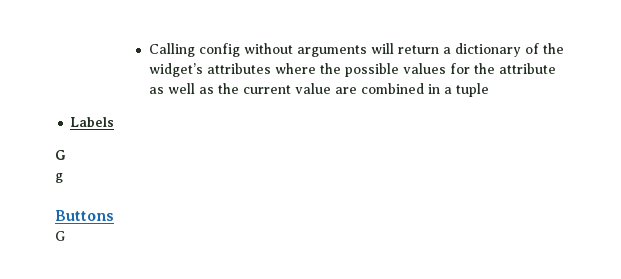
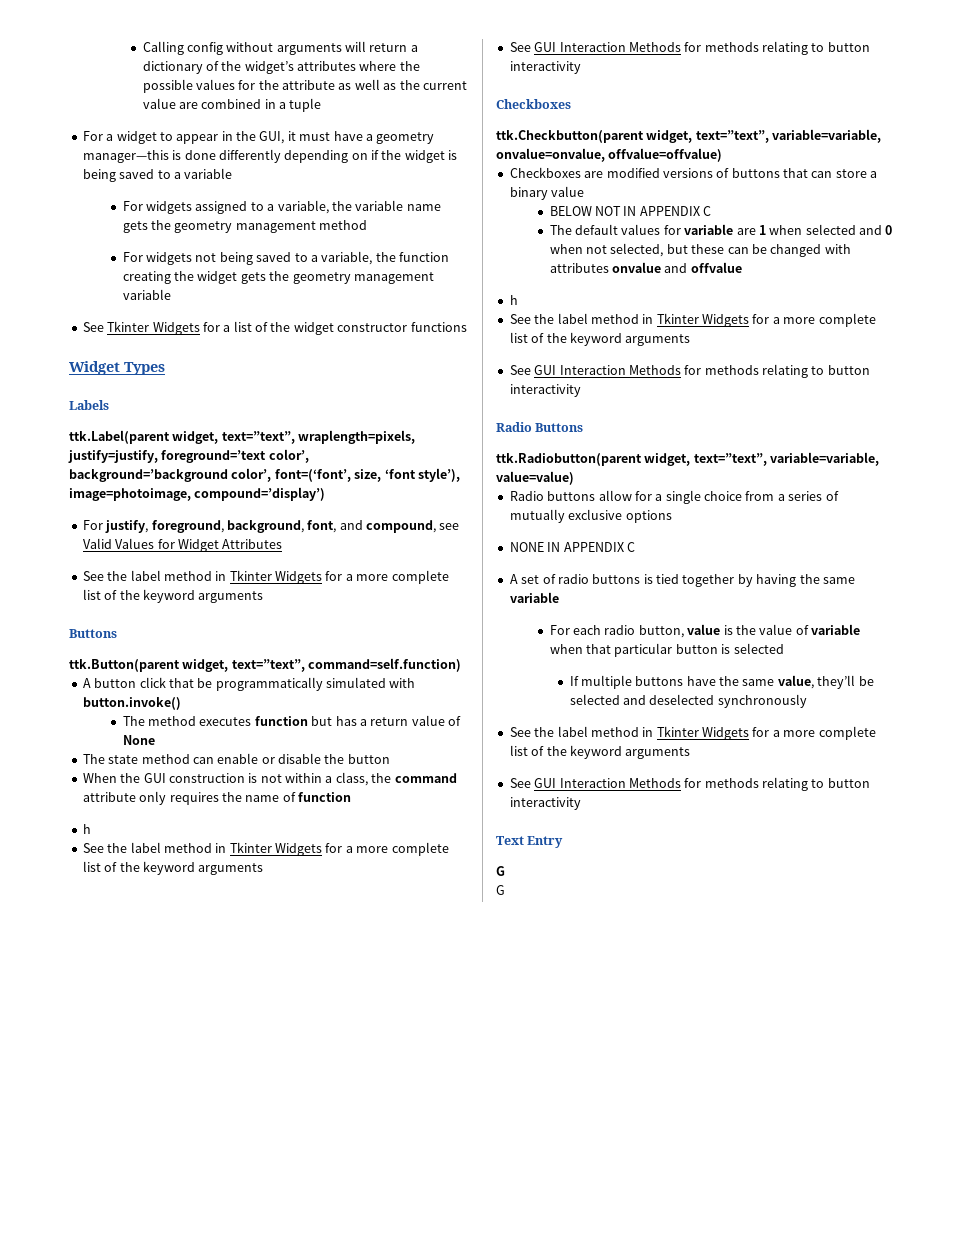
[70,117,115,127] [55,150,66,160] [55,173,63,183] [55,210,114,221] Labels // G // g // Buttons -> [82,131,435,144] [82,149,458,163] [82,168,233,182] [122,200,441,214] [122,220,368,233] [122,251,450,265] [122,271,434,284] [122,289,171,300] [82,321,467,335] [69,361,165,375] [69,400,109,410] [69,430,416,444] [68,449,309,463] [69,468,460,482] [69,487,326,501] [82,520,460,533] [82,538,283,552] [82,570,449,584] [82,589,264,603] [69,629,117,638] [69,658,462,672] [82,677,416,691] [82,697,181,710] [122,715,462,726] [122,735,155,745] [82,753,390,764] [82,772,457,786] [82,791,351,805] [82,824,91,834] [82,842,449,856] [82,861,264,875] [509,41,870,55] [509,61,581,74] [496,99,571,109] [496,129,882,143] [496,148,723,162] [509,167,878,178] [509,186,585,200] [549,206,712,216] [549,224,893,235] [549,243,851,257] [549,262,742,273] [509,295,518,305] [509,313,876,327] [509,332,691,346] [509,364,870,378] [509,384,581,397] [496,422,584,432] [496,452,880,466] [496,471,574,485] [509,490,839,504] [509,509,672,523] [509,542,635,552] [509,574,855,587] [509,592,559,603] [549,624,861,638] [549,643,784,657] [569,675,874,689] [569,694,807,708] [509,726,876,740] [509,745,691,759] [509,777,870,791] [509,797,581,810] [496,836,564,848] [496,866,505,876] For a widget to appear in the GUI, it must have a geometry manager—this is done differently depending on if the widget is being saved to a variable // For widgets assigned to a variable, the variable name gets the geometry management method // For widgets not being saved to a variable, the function creating the widget gets the geometry management variable // See Tkinter Widgets for a list of the widget constructor functions // Widget Types // Labels // ttk.Label(parent widget, text=”text”, wraplength=pixels, justify=justify, foreground=’text color’, background=’background color’, font=(‘font’, size, ‘font style’), image=photoimage, compound=’display’) // For justify, foreground, background, font, and compound, see Valid Values for Widget Attributes // See the label method in Tkinter Widgets for a more complete list of the keyword arguments // Buttons // ttk.Button(parent widget, text=”text”, command=self.function) // A button click that be programmatically simulated with button.invoke() // The method executes function but has a return value of None // The state method can enable or disable the button // When the GUI construction is not within a class, the command attribute only requires the name of function // h // See the label method in Tkinter Widgets for a more complete list of the keyword arguments // See GUI Interaction Methods for methods relating to button interactivity // Checkboxes // ttk.Checkbutton(parent widget, text=”text”, variable=variable, onvalue=onvalue, offvalue=offvalue) // Checkboxes are modified versions of buttons that can store a binary value // BELOW NOT IN APPENDIX C // The default values for variable are 1 when selected and 0 when not selected, but these can be changed with attributes onvalue and offvalue // h // See the label method in Tkinter Widgets for a more complete list of the keyword arguments // See GUI Interaction Methods for methods relating to button interactivity // Radio Buttons // ttk.Radiobutton(parent widget, text=”text”, variable=variable, value=value) // Radio buttons allow for a single choice from a series of mutually exclusive options // NONE IN APPENDIX C // A set of radio buttons is tied together by having the same variable // For each radio button, value is the value of variable when that particular button is selected // If multiple buttons have the same value, they’ll be selected and deselected synchronously // See the label method in Tkinter Widgets for a more complete list of the keyword arguments // See GUI Interaction Methods for methods relating to button interactivity // Text Entry // G

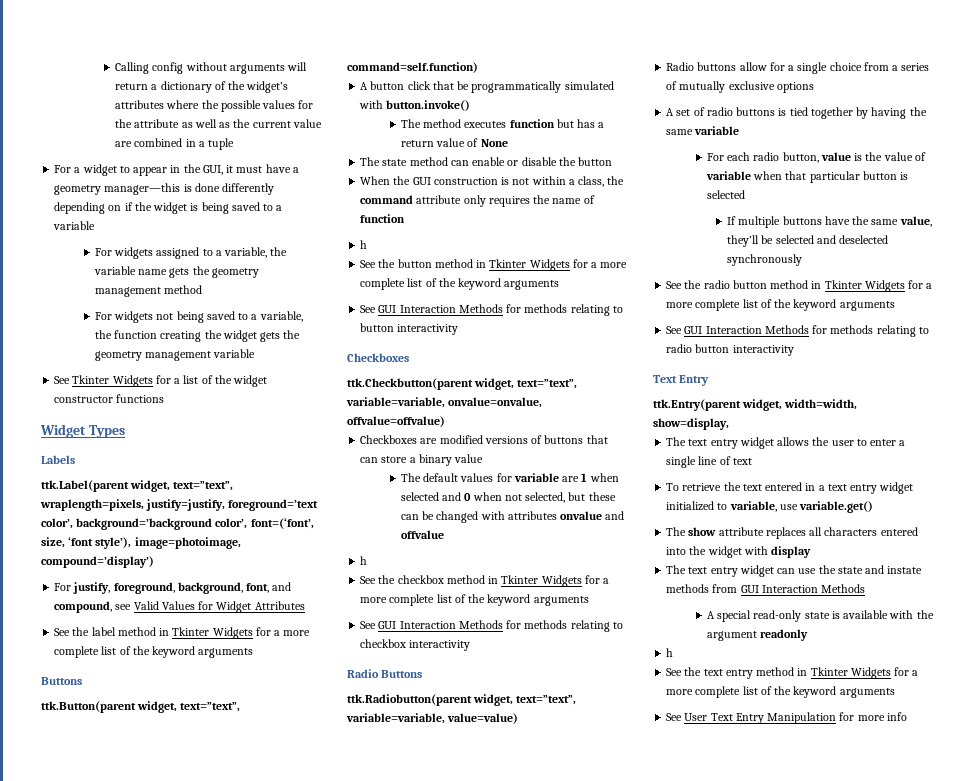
[130,842,161,853] label -> [397,259,432,268] button
[549,206,712,216] // BELOW NOT IN APPENDIX C -> (484, 458) none
[557,313,588,324] label -> [397,575,444,584] checkbox
[827,365,870,375] button -> [360,639,407,648] checkbox
[509,542,635,552] // NONE IN APPENDIX C -> (814, 87) none
[557,726,588,737] label -> [703,280,767,289] radio button
(825, 783) none -> [666,344,693,353] radio
[496,866,505,876] [496,885,505,895] G // G -> [653,399,858,411] [653,418,729,430] [666,437,906,449] [666,456,752,468] [666,482,914,494] [666,501,874,513] [666,527,918,539] [666,546,812,558] [666,565,923,577] [666,584,866,593] [706,610,934,622] [706,629,809,641] [666,648,674,657] [666,667,919,679] [666,686,895,698] [666,712,907,724] ttk.Entry(parent widget, width=width, show=display, // The text entry widget allows the user to enter a single line of text // To retrieve the text entered in a text entry widget initialized to variable, use variable.get() // The show attribute replaces all characters entered into the widget with display // The text entry widget can use the state and instate methods from GUI Interaction Methods // A special read-only state is available with the argument readonly // h // See the text entry method in Tkinter Widgets for a more complete list of the keyword arguments // See User Text Entry Manipulation for more info

